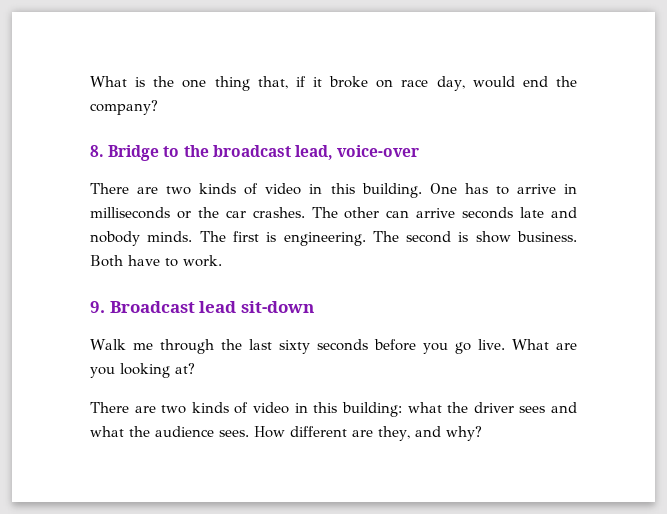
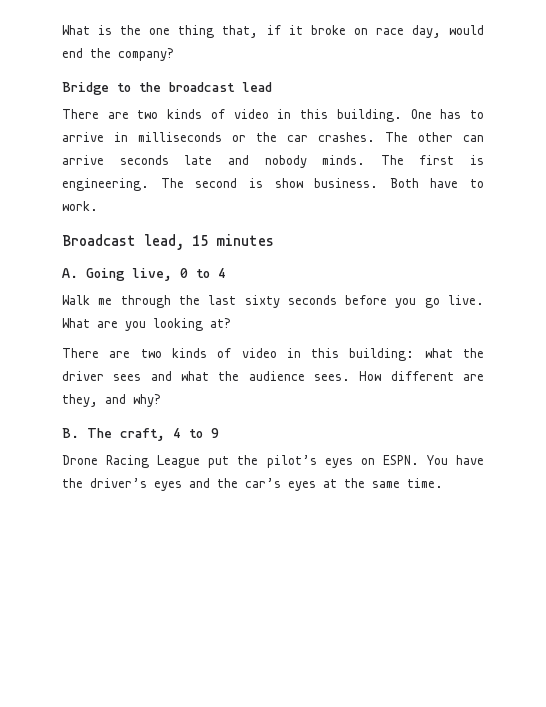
[90,145,104,157] 8. -> (174, 54) none
[294,145,420,160] lead, voice-over -> [242,82,272,92] lead
[90,301,314,313] 9. Broadcast lead sit-down -> [62,234,274,250] [62,268,226,281] Broadcast lead, 15 minutes // A. Going live, 0 to 4
(482, 433) none -> [62,428,219,441] [62,455,485,468] [62,478,443,491] // B. The craft, 4 to 9 // Drone Racing League put the pilot’s eyes on ESPN. You have the driver’s eyes and the car’s eyes at the same time.

